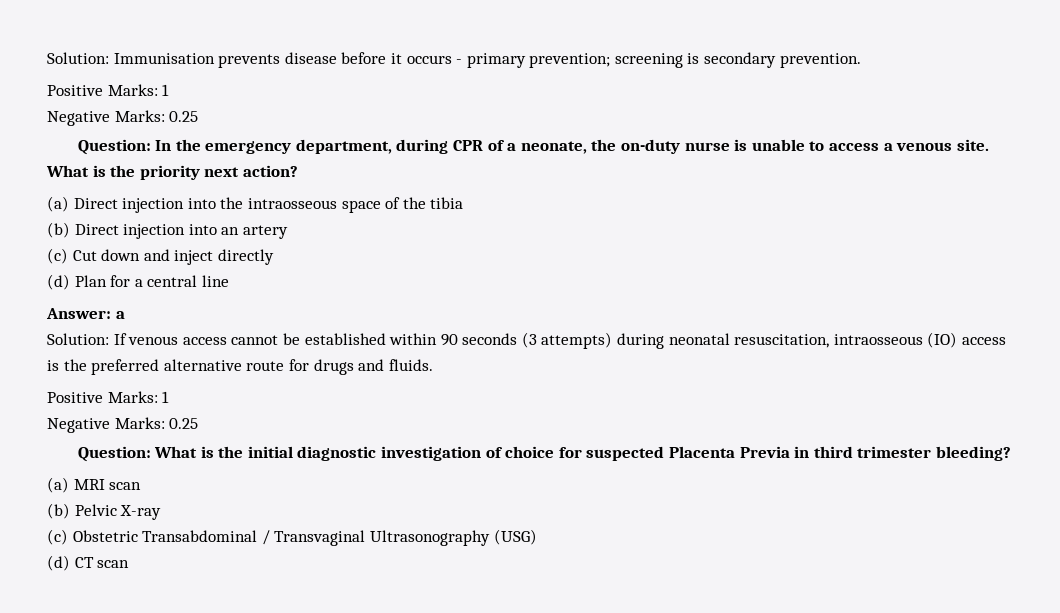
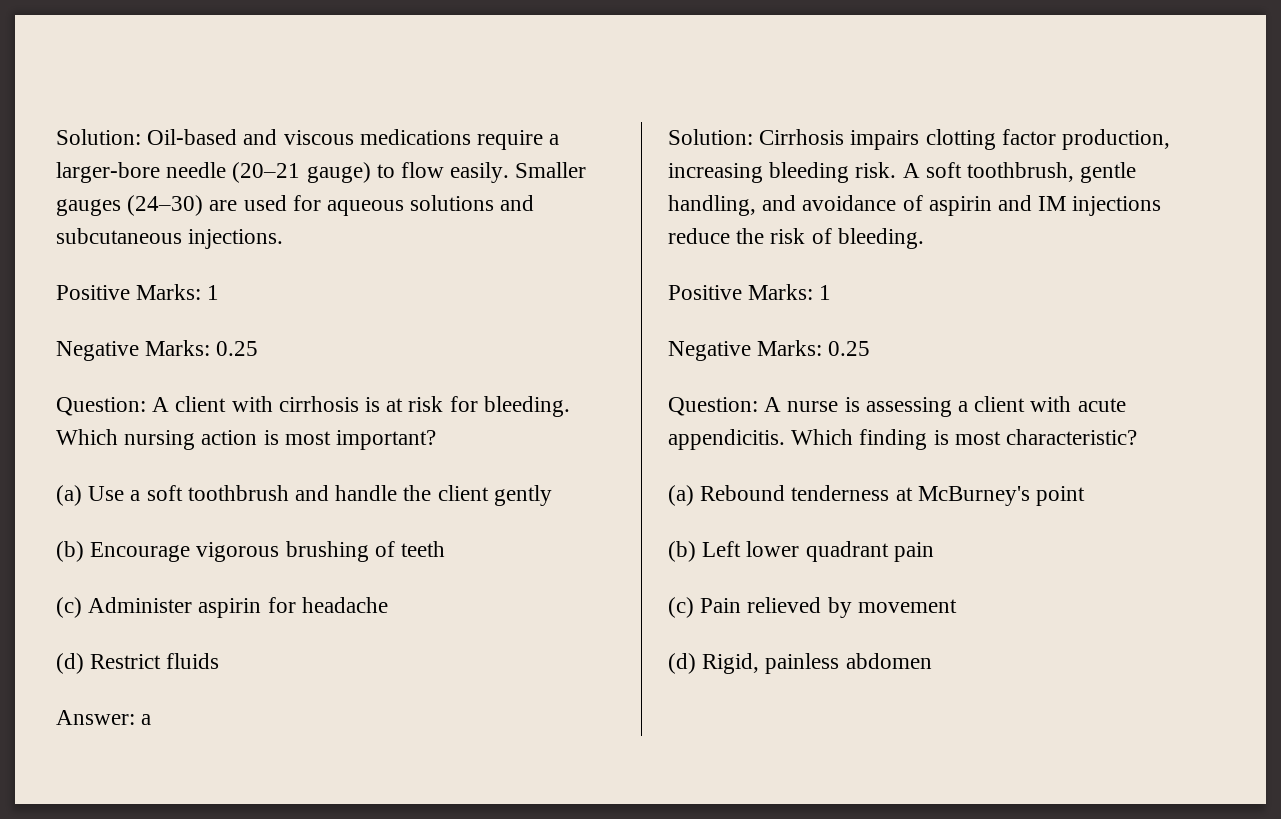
[47,52,861,68] [47,84,170,96] [47,110,199,126] [77,139,989,155] [46,165,298,180] [47,196,464,213] [47,222,288,239] [47,248,274,265] [47,274,229,290] [46,308,125,319] [47,332,1007,349] [47,359,433,375] [47,391,170,403] [47,417,199,433] [77,446,1011,462] [47,477,142,493] [47,503,162,520] [47,529,537,546] [47,555,130,571] Solution: Immunisation prevents disease before it occurs - primary prevention; screening is secondary prevention. // Positive Marks: 1 // Negative Marks: 0.25 // Question: In the emergency department, during CPR of a neonate, the on-duty nurse is unable to access a venous site. What is the priority next action? // (a) Direct injection into the intraosseous space of the tibia // (b) Direct injection into an artery // (c) Cut down and inject directly // (d) Plan for a central line // Answer: a // Solution: If venous access cannot be established within 90 seconds (3 attempts) during neonatal resuscitation, intraosseous (IO) access is the preferred alternative route for drugs and fluids. // Positive Marks: 1 // Negative Marks: 0.25 // Question: What is the initial diagnostic investigation of choice for suspected Placenta Previa in third trimester bleeding? // (a) MRI scan // (b) Pelvic X-ray // (c) Obstetric Transabdominal / Transvaginal Ultrasonography (USG) // (d) CT scan -> [56,129,560,150] [56,162,587,183] [56,195,535,216] [56,228,284,249] [56,284,220,300] [56,340,259,361] [56,396,570,417] [56,429,437,450] [56,485,552,506] [56,541,446,562] [56,597,388,618] [56,653,220,674] [56,710,152,725] [668,129,1171,150] [668,162,1137,183] [668,195,1162,216] [668,228,924,249] [668,284,832,300] [668,340,871,361] [668,396,1126,417] [668,429,1138,450] [668,485,1086,506] [668,541,934,562] [668,597,957,618] [668,653,932,674] Solution: Oil-based and viscous medications require a larger-bore needle (20–21 gauge) to flow easily. Smaller gauges (24–30) are used for aqueous solutions and subcutaneous injections. // Positive Marks: 1 // Negative Marks: 0.25 // Question: A client with cirrhosis is at risk for bleeding. Which nursing action is most important? // (a) Use a soft toothbrush and handle the client gently // (b) Encourage vigorous brushing of teeth // (c) Administer aspirin for headache // (d) Restrict fluids // Answer: a // Solution: Cirrhosis impairs clotting factor production, increasing bleeding risk. A soft toothbrush, gentle handling, and avoidance of aspirin and IM injections reduce the risk of bleeding. // Positive Marks: 1 // Negative Marks: 0.25 // Question: A nurse is assessing a client with acute appendicitis. Which finding is most characteristic? // (a) Rebound tenderness at McBurney's point // (b) Left lower quadrant pain // (c) Pain relieved by movement // (d) Rigid, painless abdomen

